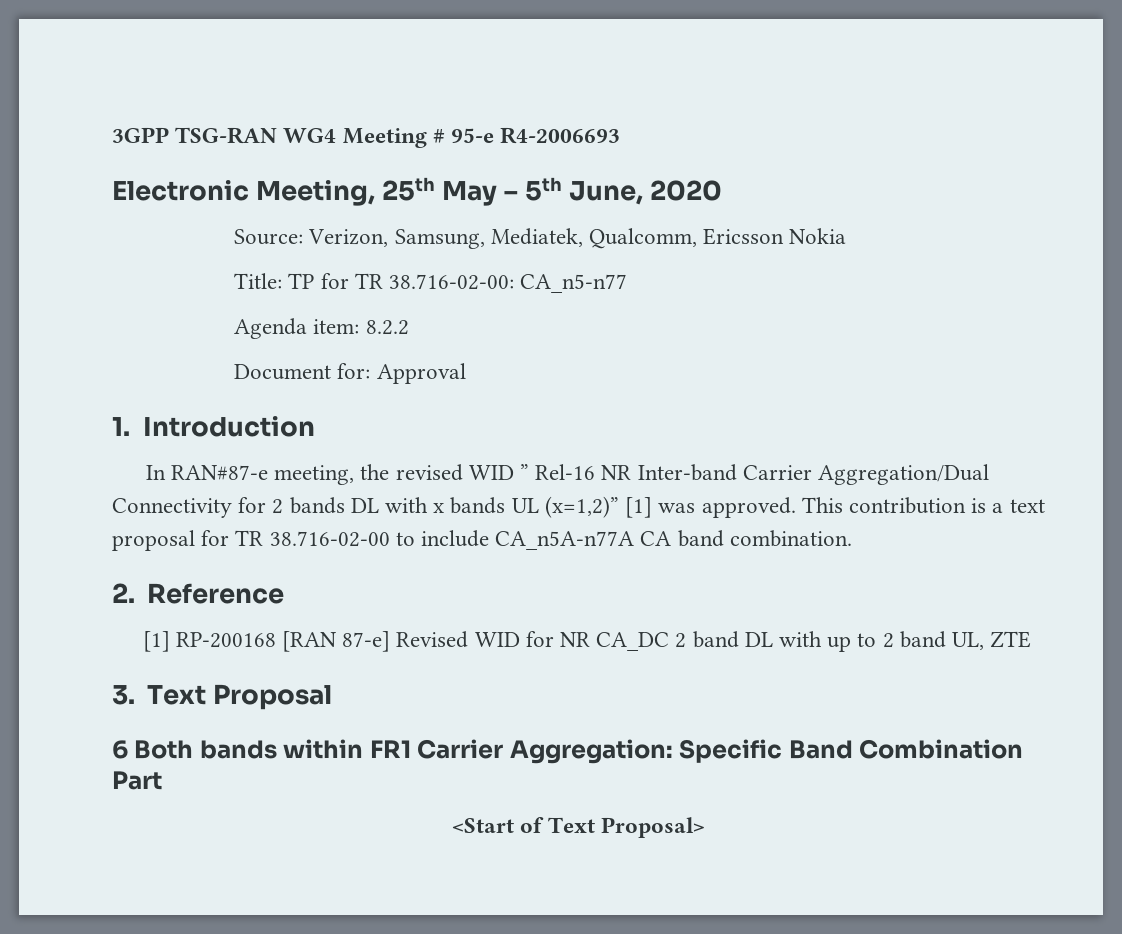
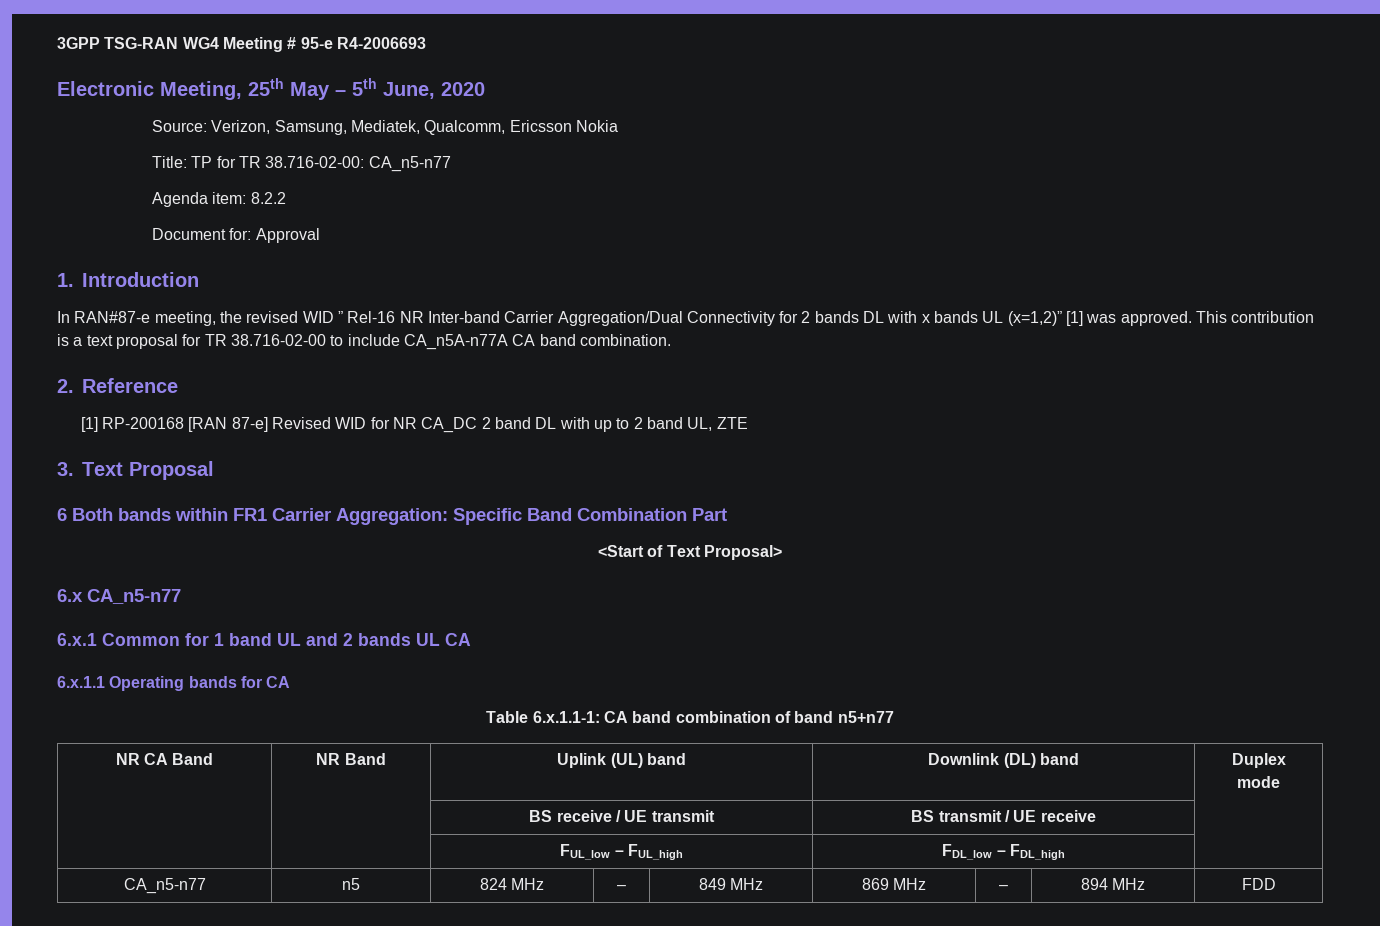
(706, 827) none -> [57,589,181,604] [57,633,471,646] [57,676,291,691] [486,711,894,723] [115,753,214,765] [316,753,386,765] [557,753,686,768] [928,753,1079,768] [1231,753,1286,768] [1237,776,1280,788] [529,810,715,822] [911,810,1096,822] [560,844,683,860] [942,844,1065,860] [123,878,206,894] [342,878,360,890] [479,878,545,890] [617,885,626,890] [698,878,764,890] [861,878,927,890] [999,885,1008,890] [1080,878,1146,890] [1241,878,1276,890] // 6.x CA_n5-n77 // 6.x.1 Common for 1 band UL and 2 bands UL CA // 6.x.1.1 Operating bands for CA // Table 6.x.1.1-1: CA band combination of band n5+n77 // NR CA Band | NR Band | Uplink (UL) band | Downlink (DL) band | Duplex // mode // | | BS receive / UE transmit | BS transmit / UE receive | // | | FUL_low – FUL_high | FDL_low – FDL_high | // CA_n5-n77 | n5 | 824 MHz | – | 849 MHz | 869 MHz | – | 894 MHz | FDD

